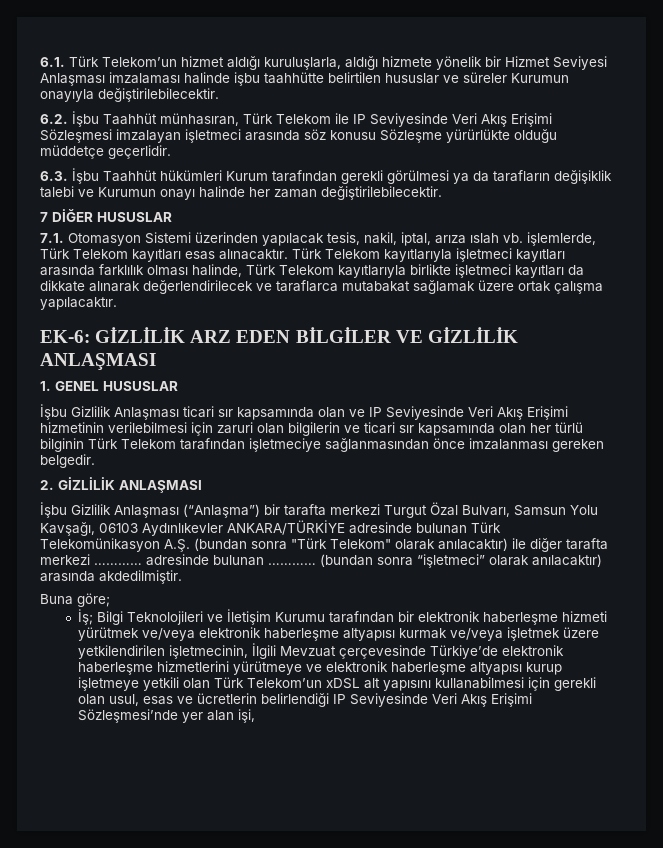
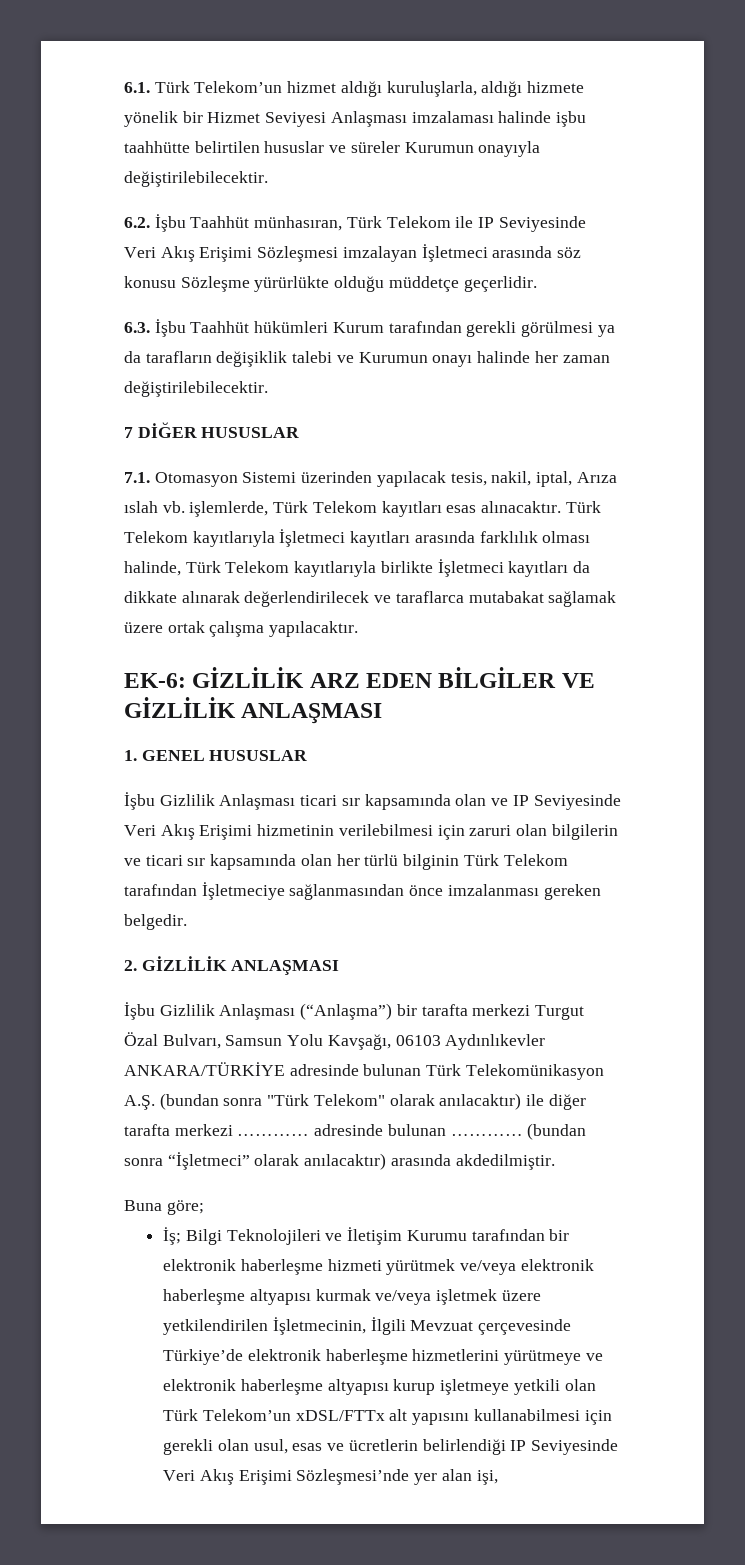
[185,129,241,143] işletmeci -> [421,244,488,262] İşletmeci
[435,235,466,244] arıza -> [576,472,617,483] Arıza
[456,248,512,262] işletmeci -> [279,529,346,547] İşletmeci
[455,264,511,278] işletmeci -> [437,559,504,577] İşletmeci
[249,438,321,452] işletmeciye -> [201,882,285,900] İşletmeciye
[417,554,485,568] “işletmeci” -> [167,1152,250,1170] “İşletmeci”
[168,645,248,659] işletmecinin, -> [272,1317,366,1335] İşletmecinin,
[325,678,360,689] xDSL -> [295,1410,385,1421] xDSL/FTTx

